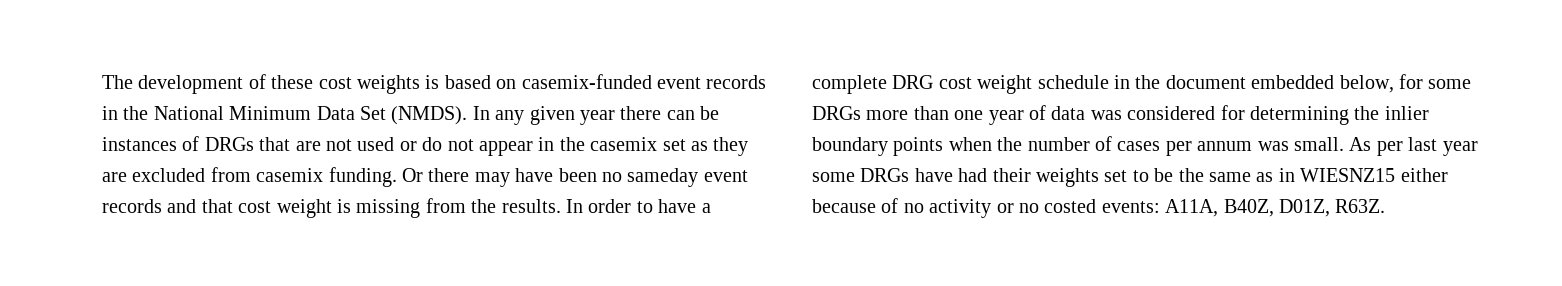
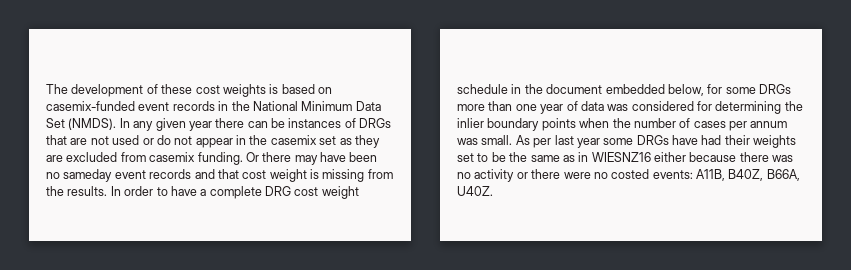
[1300,168,1396,182] WIESNZ15 -> [591,152,651,162] WIESNZ16
[881,198,899,213] of -> [739,152,794,162] there was
(1014, 208) none -> [531,169,591,179] there were
[1165,199,1386,217] A11A, B40Z, D01Z, R63Z. -> [696,169,800,181] [457,186,493,196] A11B, B40Z, B66A, U40Z.

